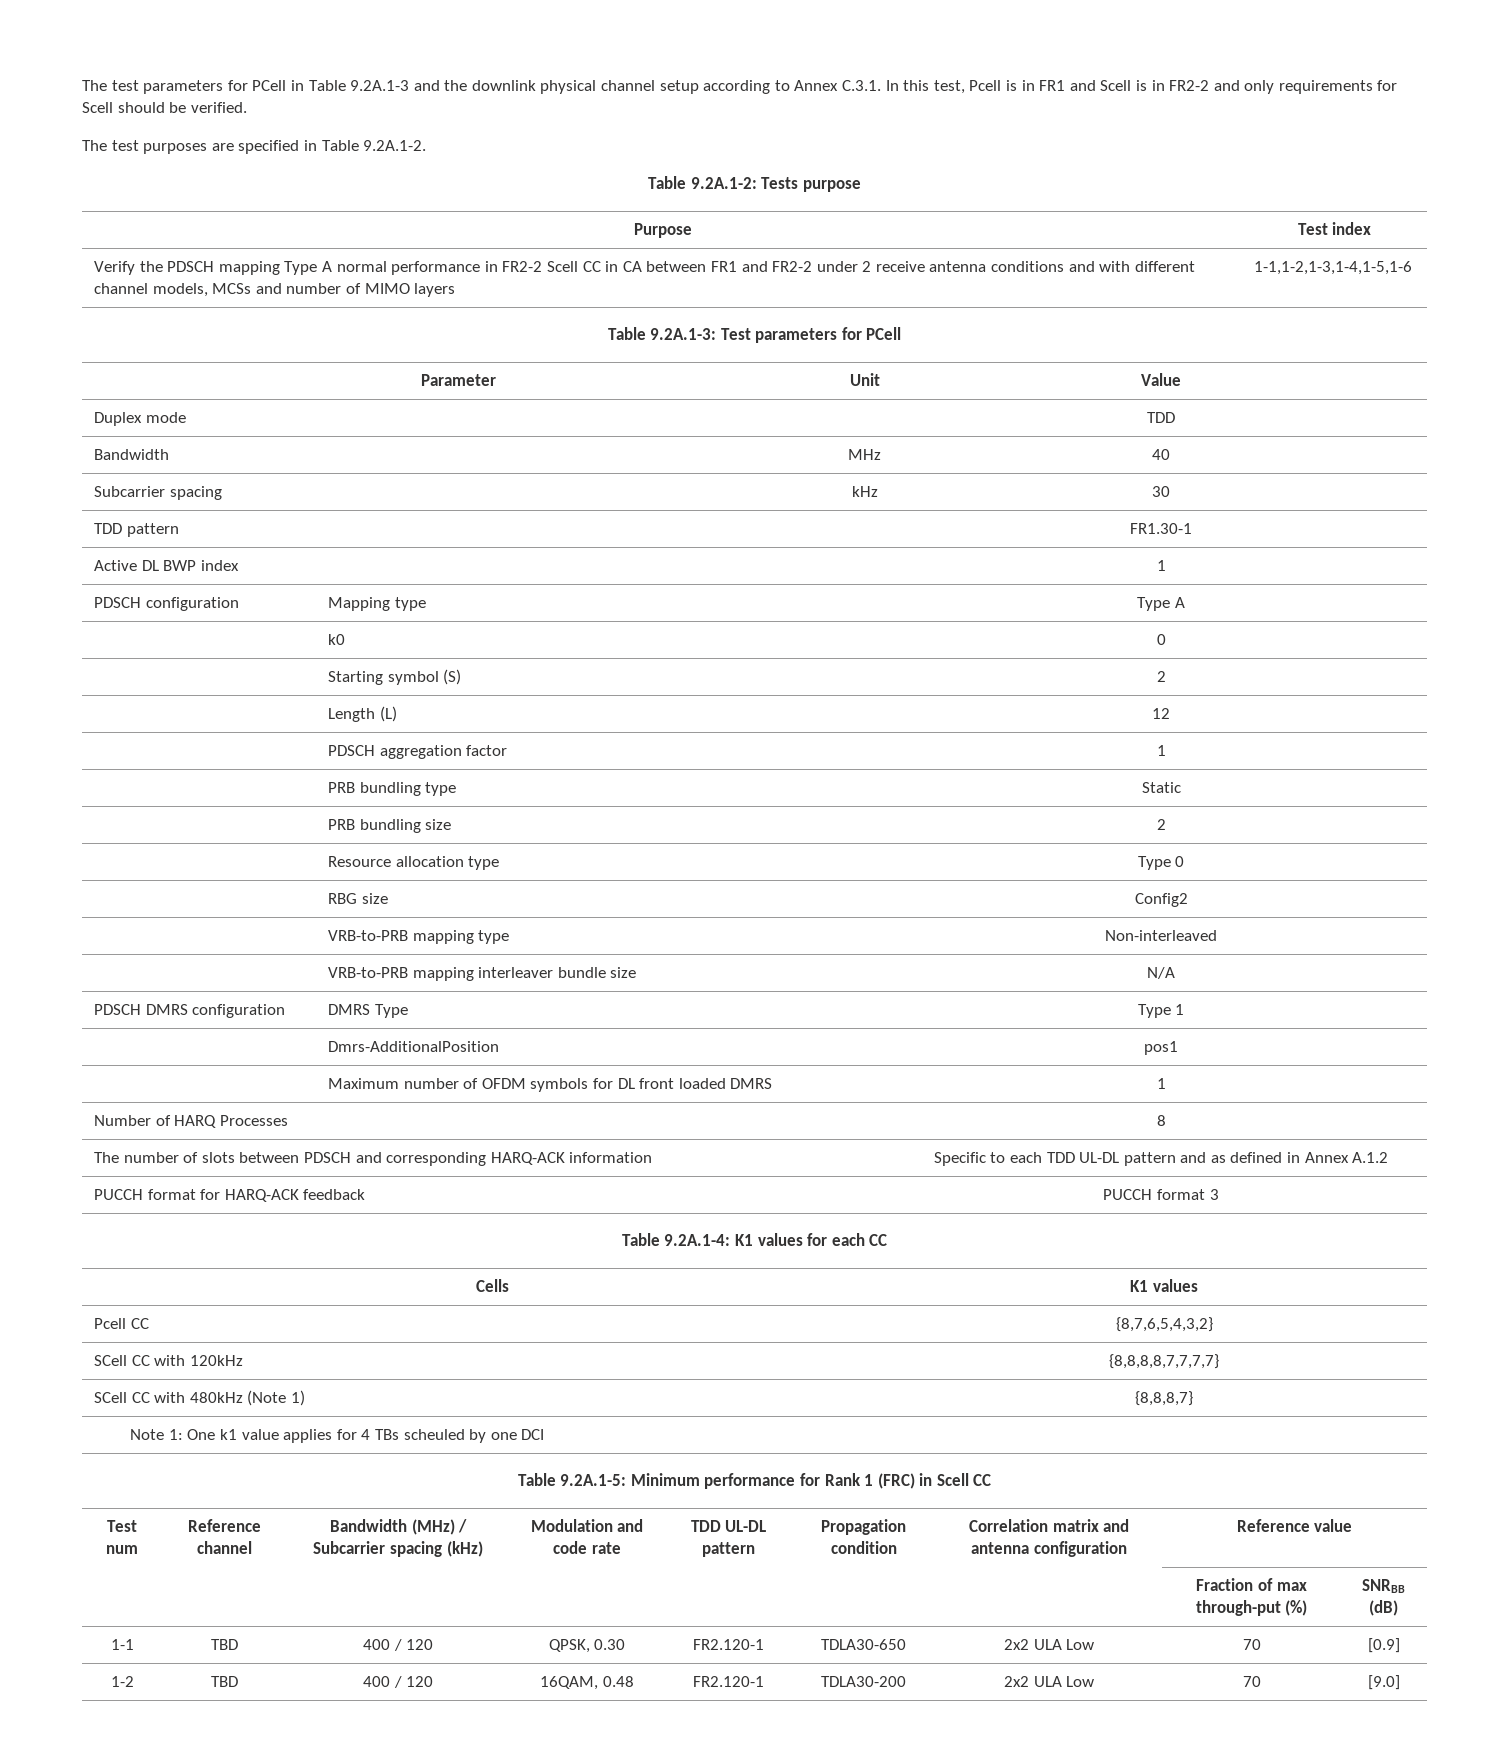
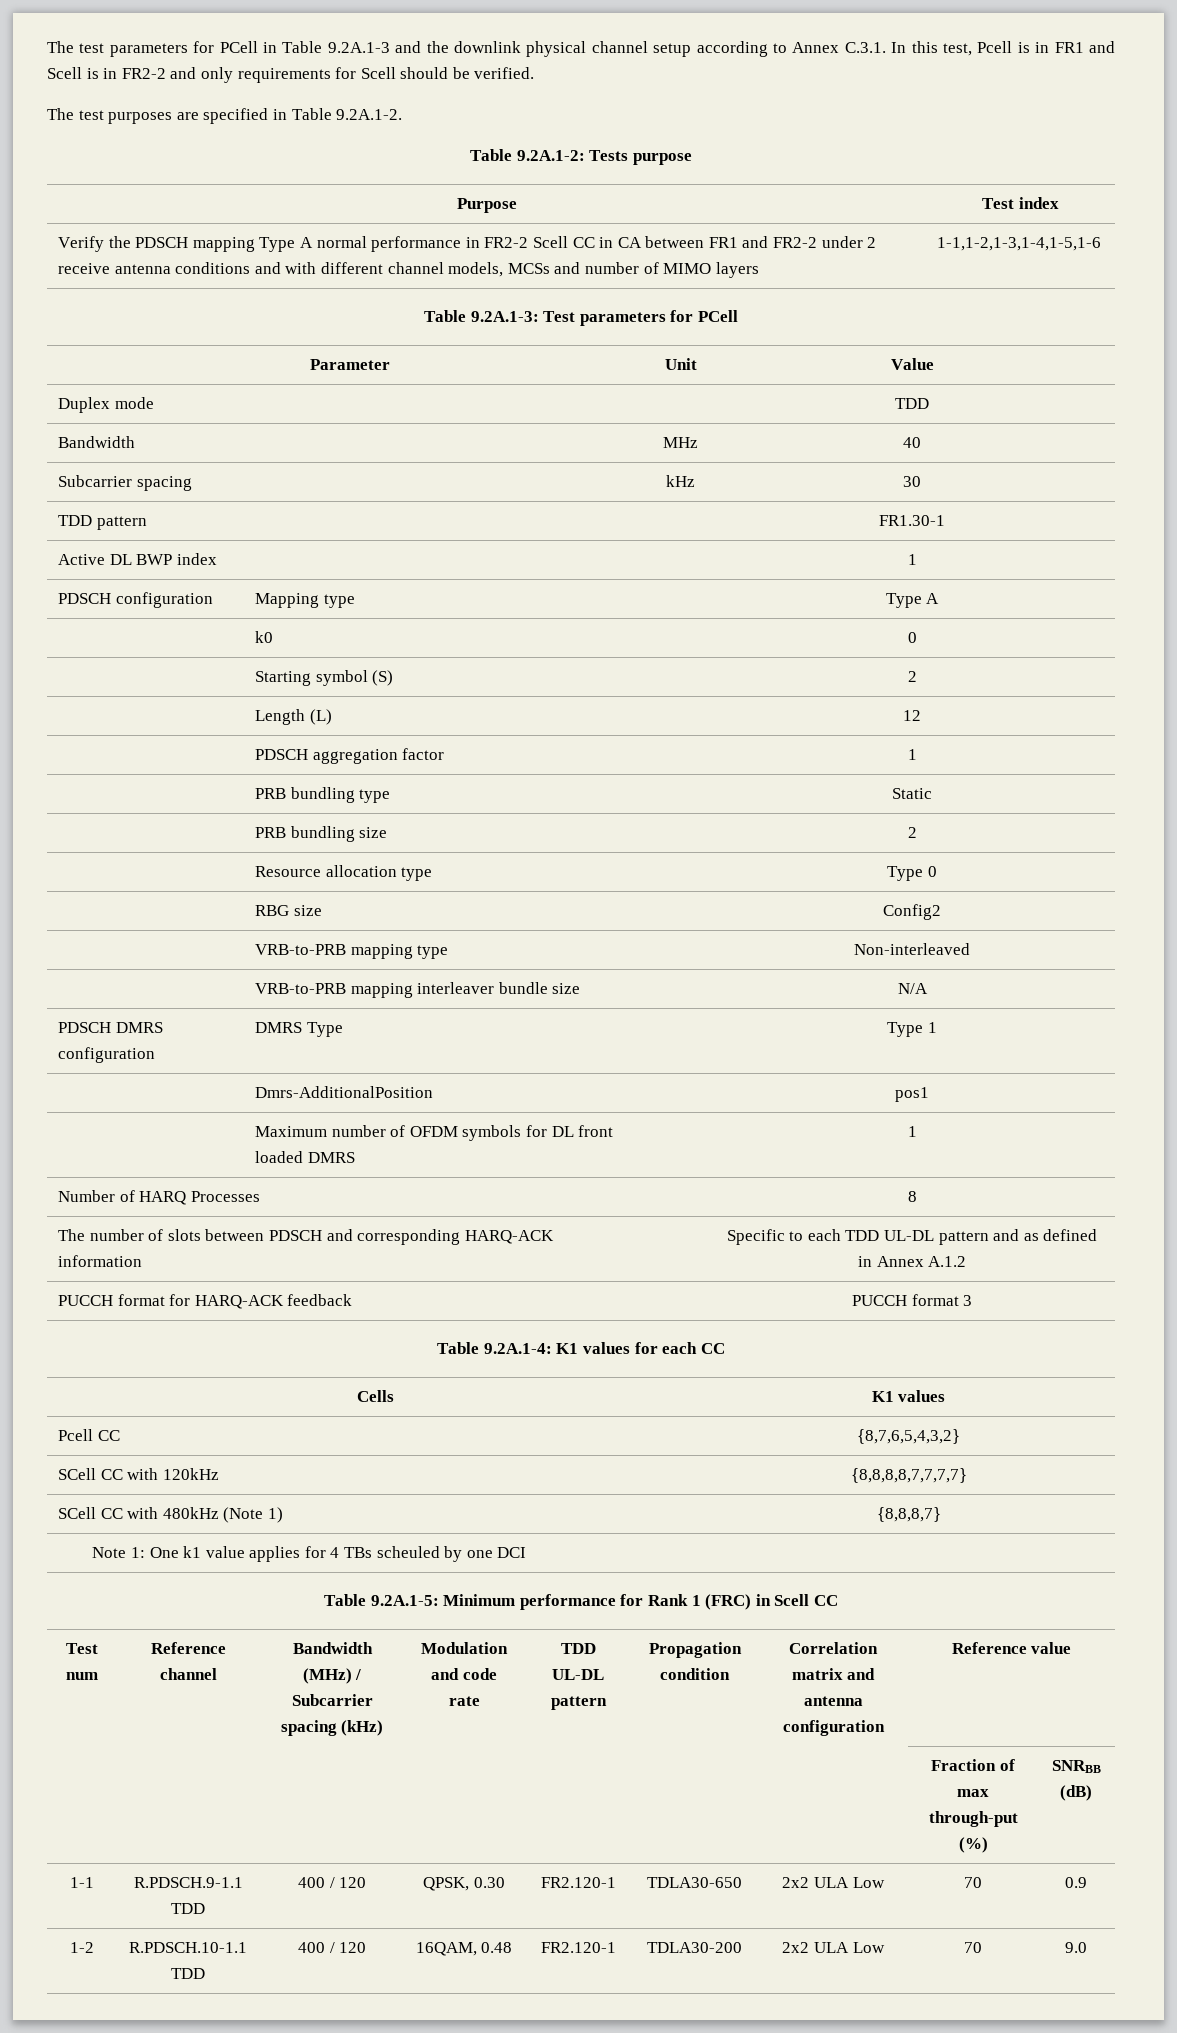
[211,1639,238,1650] TBD -> [133,1877,243,1888] [171,1903,205,1914] R.PDSCH.9-1.1 TDD
[1367,1638,1400,1653] [0.9] -> [1065,1877,1087,1888] 0.9
[211,1676,238,1687] TBD -> [129,1942,247,1953] [171,1968,205,1979] R.PDSCH.10-1.1 TDD
[1367,1675,1400,1690] [9.0] -> [1065,1942,1087,1953] 9.0

